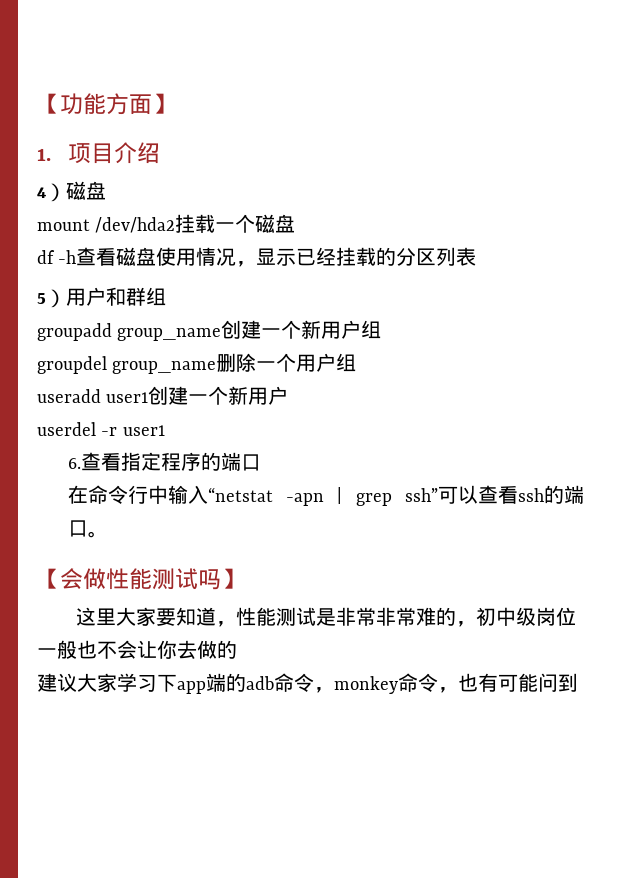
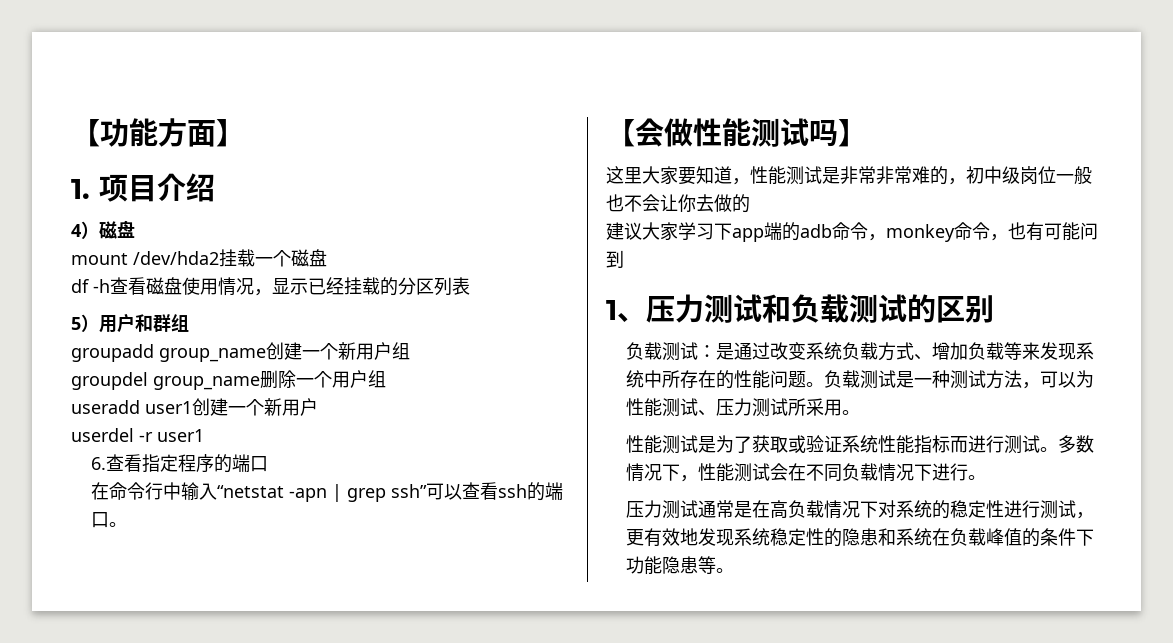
(578, 682) none -> [606,294,994,323] [626,342,1095,361] [626,370,1095,389] [626,398,861,417] [626,435,1095,454] [626,463,987,482] [626,500,1095,519] [626,528,1095,547] [626,556,735,575] // 1、压力测试和负载测试的区别 // 负载测试：是通过改变系统负载方式、增加负载等来发现系统中所存在的性能问题。负载测试是一种测试方法，可以为性能测试、压力测试所采用。 // 性能测试是为了获取或验证系统性能指标而进行测试。多数情况下，性能测试会在不同负载情况下进行。 // 压力测试通常是在高负载情况下对系统的稳定性进行测试，更有效地发现系统稳定性的隐患和系统在负载峰值的条件下功能隐患等。

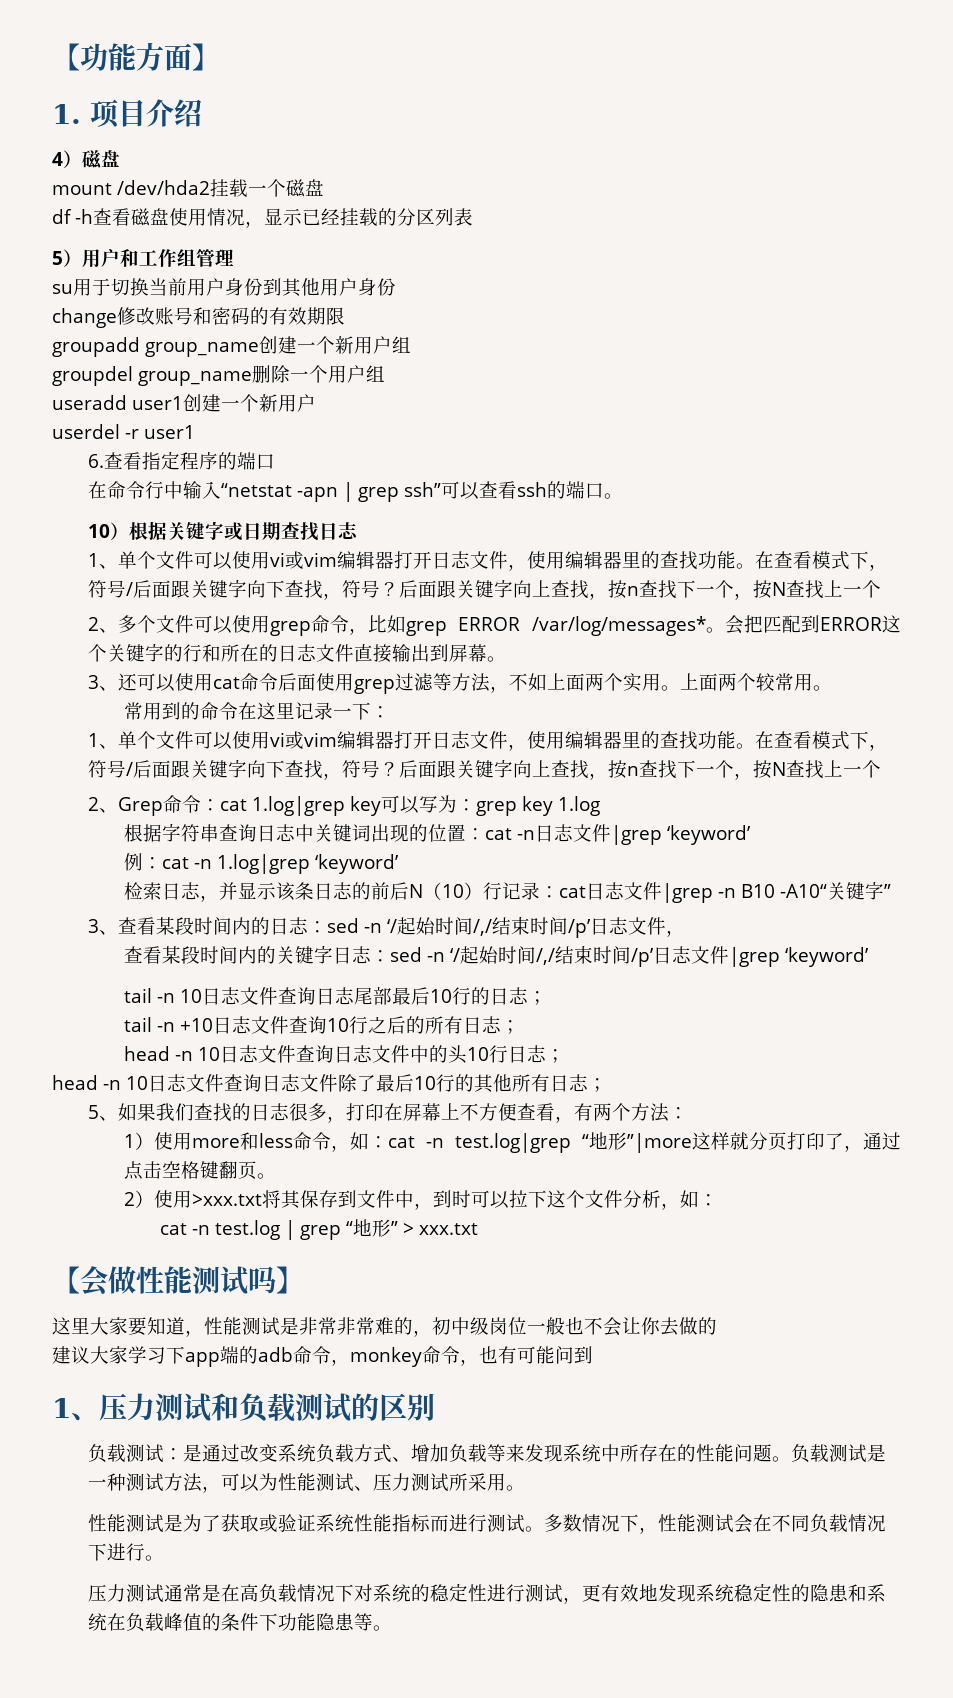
[153,314,189,332] 群组 -> [139,249,234,267] [52,278,396,297] [52,307,345,328] 工作组管理 // su用于切换当前用户身份到其他用户身份 // change修改账号和密码的有效期限
(128, 524) none -> [87,521,358,541] [87,551,888,571] [87,579,881,600] [87,615,901,636] [87,643,506,663] [87,673,832,694] [123,702,390,720] [87,731,888,751] [87,759,881,780] [87,795,600,816] [123,823,750,845] [123,853,398,874] [123,881,891,903] [87,916,685,938] [123,945,868,967] [123,987,547,1005] [123,1016,520,1034] [123,1045,565,1064] [52,1074,607,1093] [87,1103,688,1123] [123,1132,901,1153] [123,1161,276,1180] [123,1190,718,1210] [159,1219,478,1240] // 10）根据关键字或日期查找日志 // 1、单个文件可以使用vi或vim编辑器打开日志文件，使用编辑器里的查找功能。在查看模式下，符号/后面跟关键字向下查找，符号？后面跟关键字向上查找，按n查找下一个，按N查找上一个 // 2、多个文件可以使用grep命令，比如grep ERROR /var/log/messages*。会把匹配到ERROR这个关键字的行和所在的日志文件直接输出到屏幕。 // 3、还可以使用cat命令后面使用grep过滤等方法，不如上面两个实用。上面两个较常用。 // 常用到的命令在这里记录一下： // 1、单个文件可以使用vi或vim编辑器打开日志文件，使用编辑器里的查找功能。在查看模式下，符号/后面跟关键字向下查找，符号？后面跟关键字向上查找，按n查找下一个，按N查找上一个 // 2、Grep命令：cat 1.log|grep key可以写为：grep key 1.log // 根据字符串查询日志中关键词出现的位置：cat -n日志文件|grep ‘keyword’ // 例：cat -n 1.log|grep ‘keyword’ // 检索日志，并显示该条日志的前后N（10）行记录：cat日志文件|grep -n B10 -A10“关键字” // 3、查看某段时间内的日志：sed -n ‘/起始时间/,/结束时间/p’日志文件， // 查看某段时间内的关键字日志：sed -n ‘/起始时间/,/结束时间/p’日志文件|grep ‘keyword’ // tail -n 10日志文件查询日志尾部最后10行的日志； // tail -n +10日志文件查询10行之后的所有日志； // head -n 10日志文件查询日志文件中的头10行日志； // head -n 10日志文件查询日志文件除了最后10行的其他所有日志； // 5、如果我们查找的日志很多，打印在屏幕上不方便查看，有两个方法： // 1）使用more和less命令，如：cat -n test.log|grep “地形”|more这样就分页打印了，通过点击空格键翻页。 // 2）使用>xxx.txt将其保存到文件中，到时可以拉下这个文件分析，如： // cat -n test.log | grep “地形” > xxx.txt

